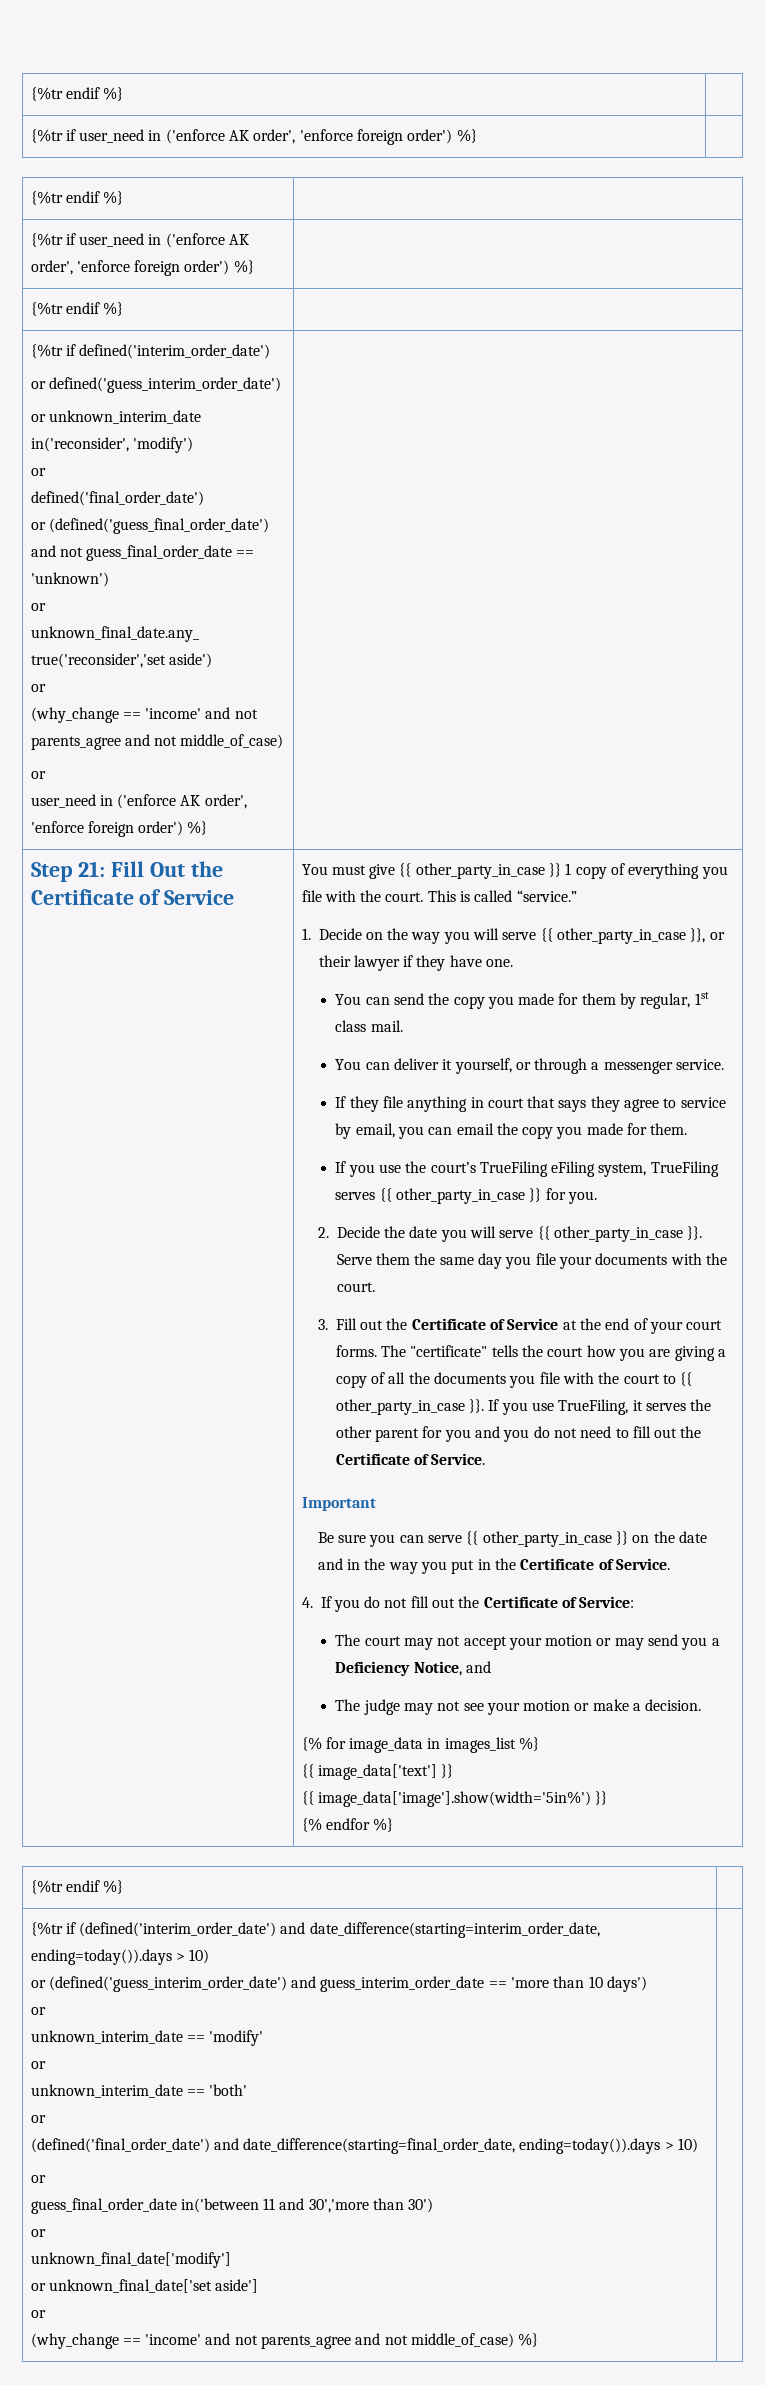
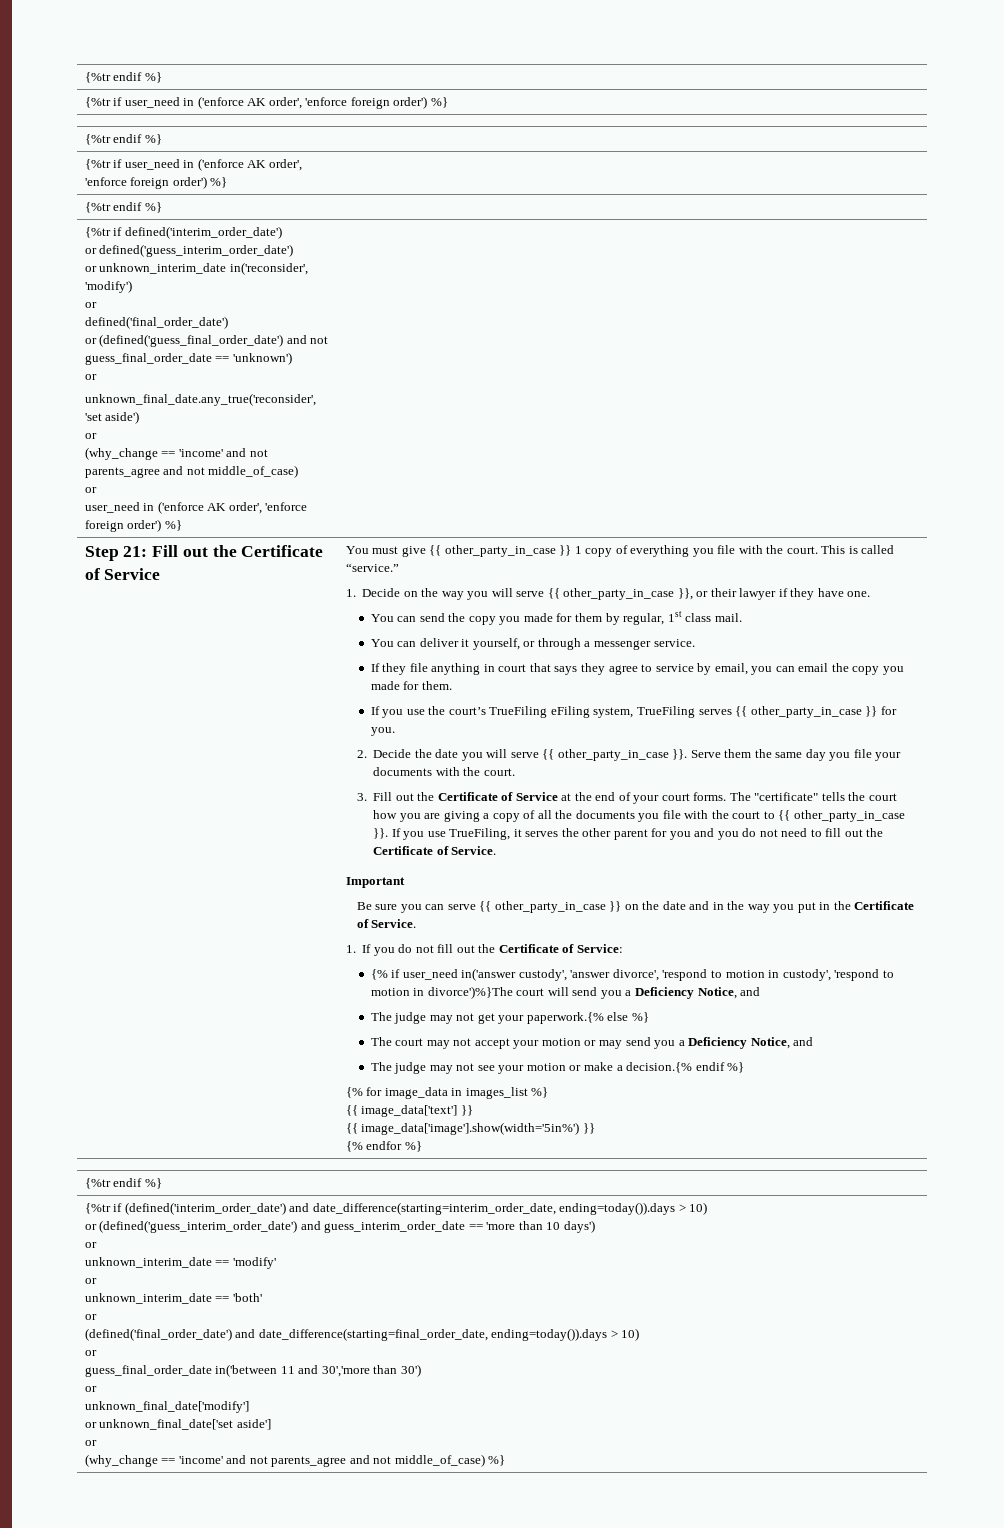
[149,862,185,877] Out -> [182,547,208,557] out
[301,1597,313,1608] 4. -> [345,945,356,953] 1.
(635, 1602) none -> [370,968,894,981] [370,986,761,999] [370,1012,649,1024] // {% if user_need in('answer custody', 'answer divorce', 'respond to motion in custody', 'respond to motion in divorce')%}The court will send you a Deficiency Notice, and // The judge may not get your paperwork.{% else %}
[645,1699,702,1711] decision. -> [626,1062,745,1073] decision.{% endif %}

